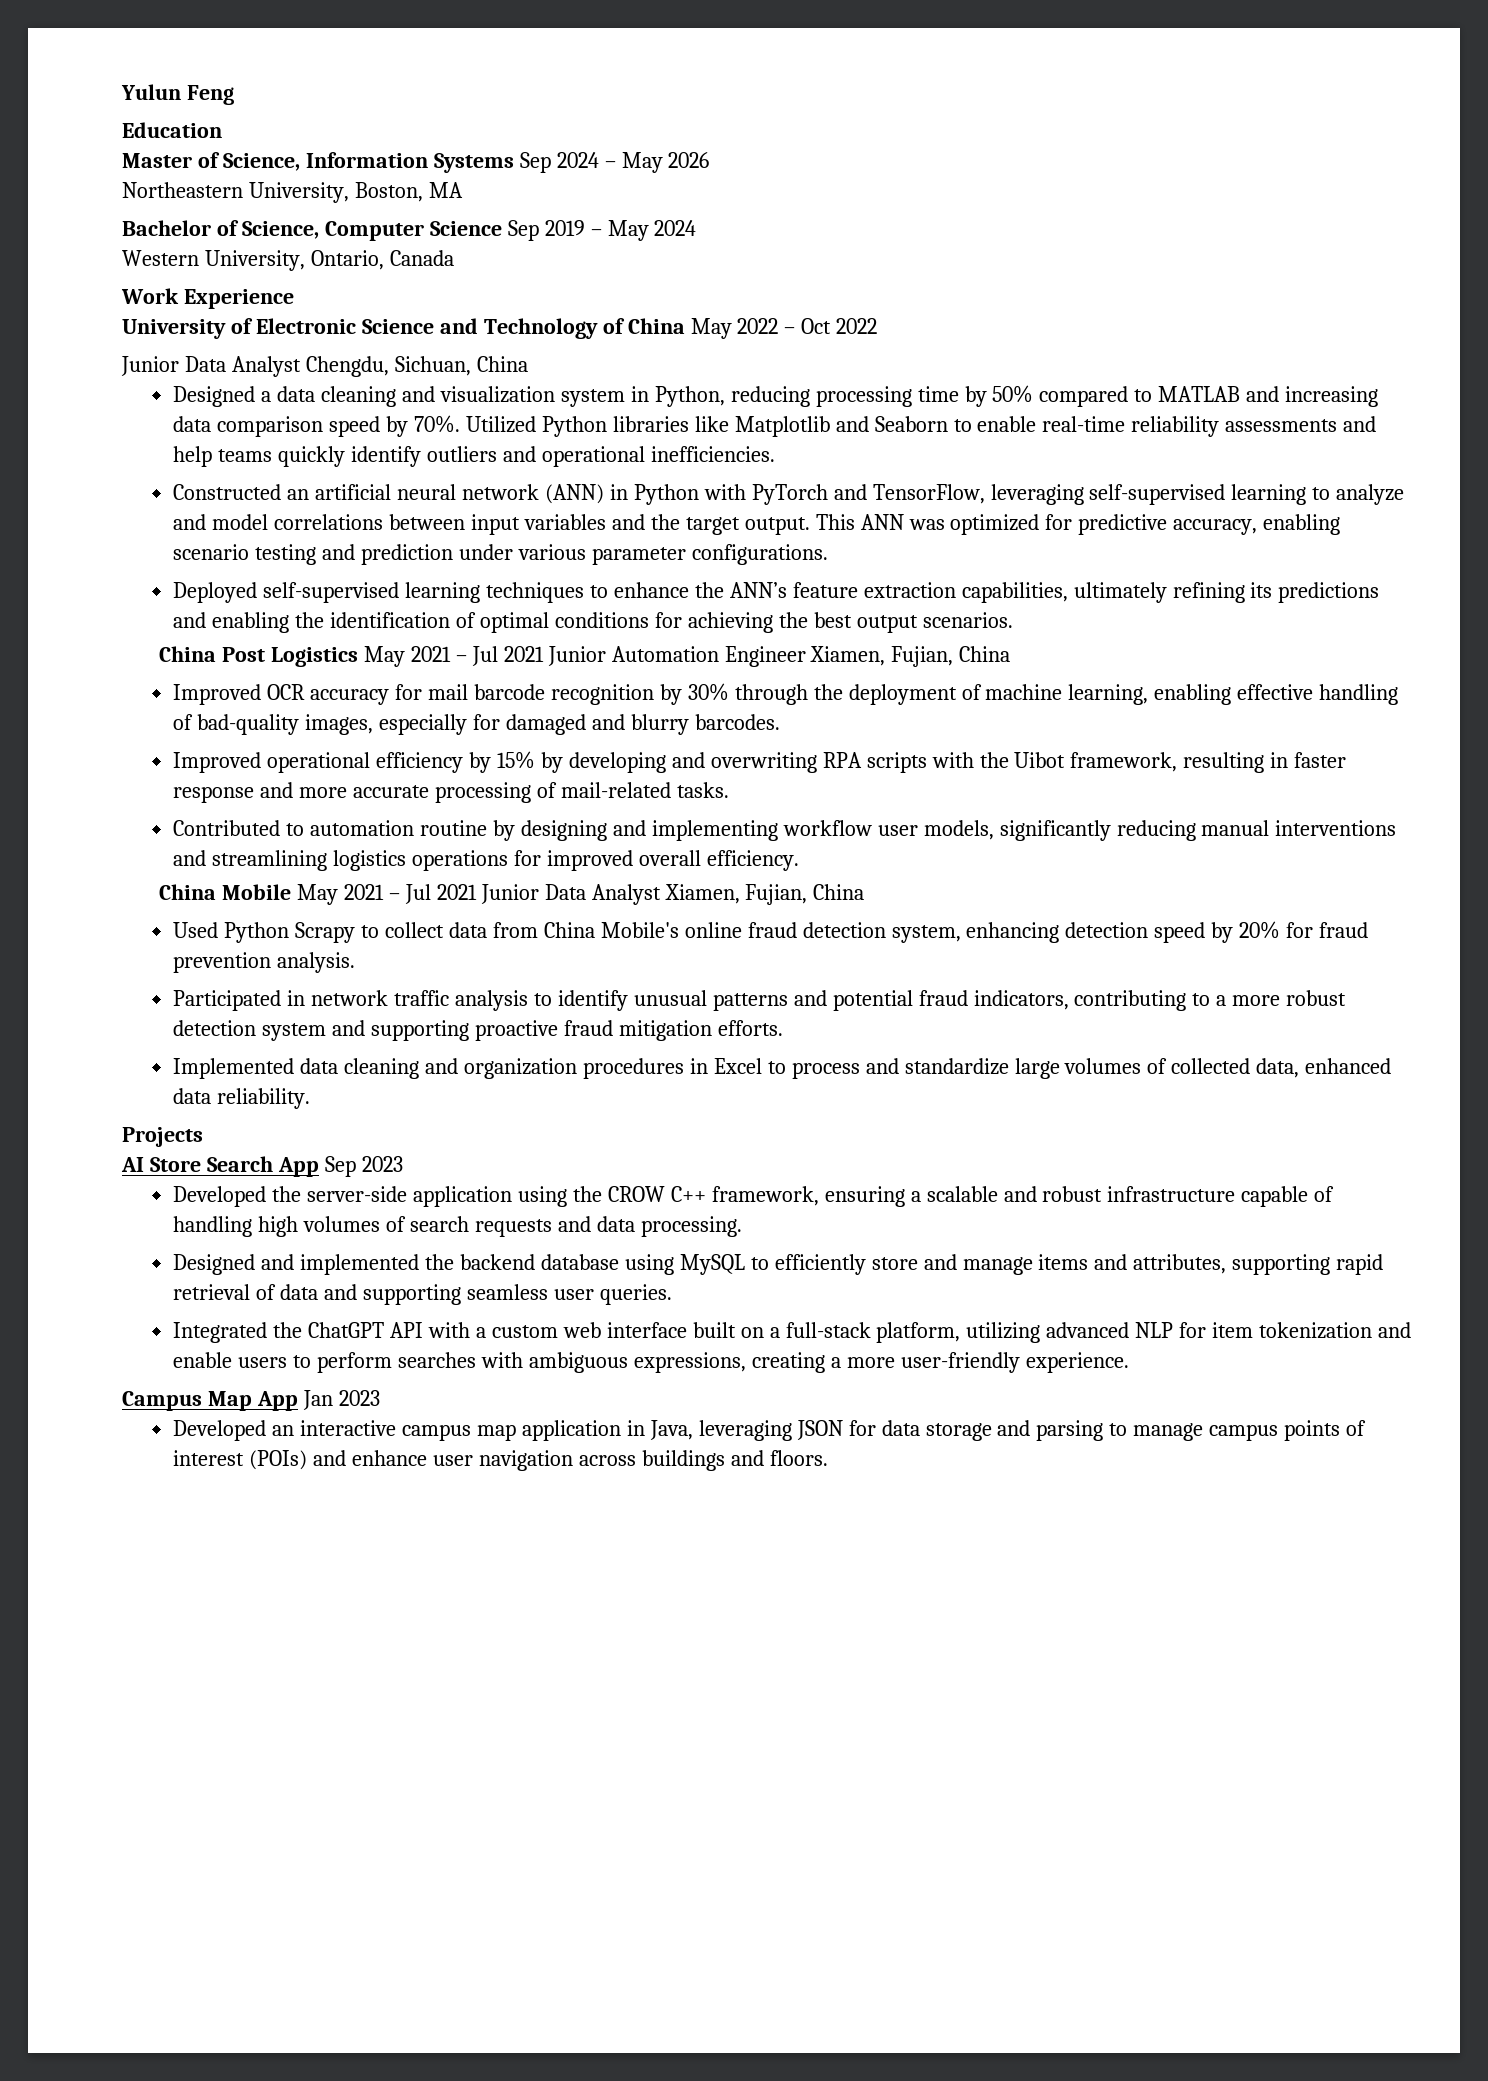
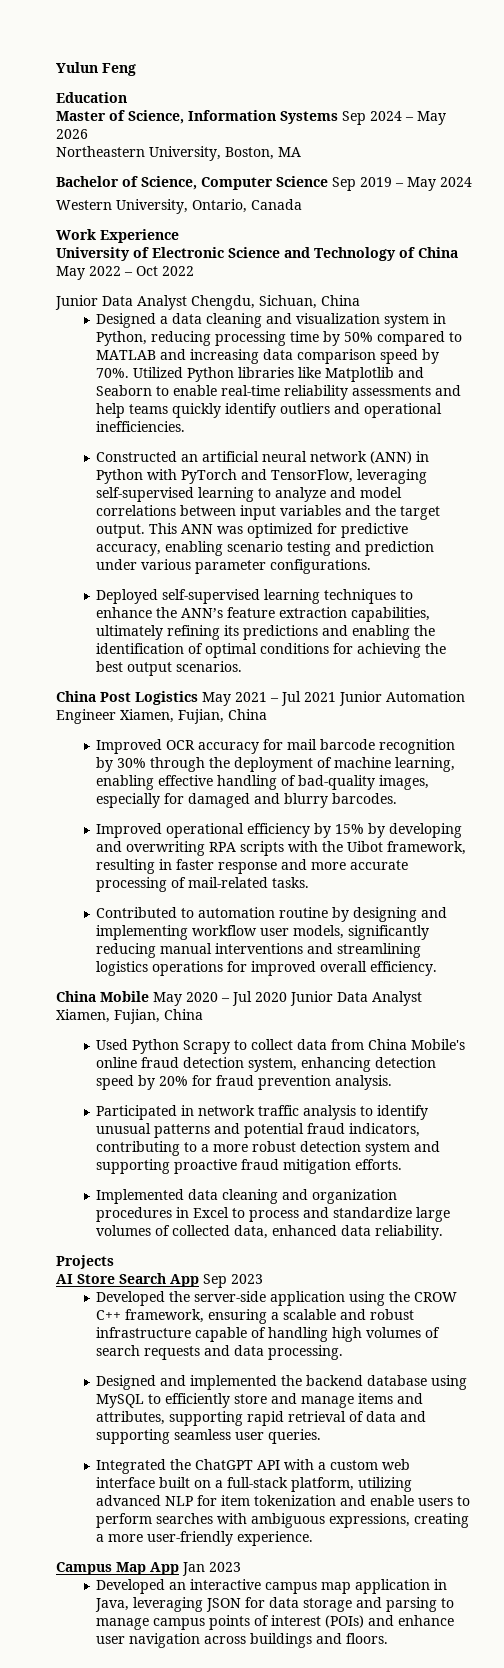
[343,884,477,904] 2021 – Jul 2021 -> [186,991,287,1006] 2020 – Jul 2020

